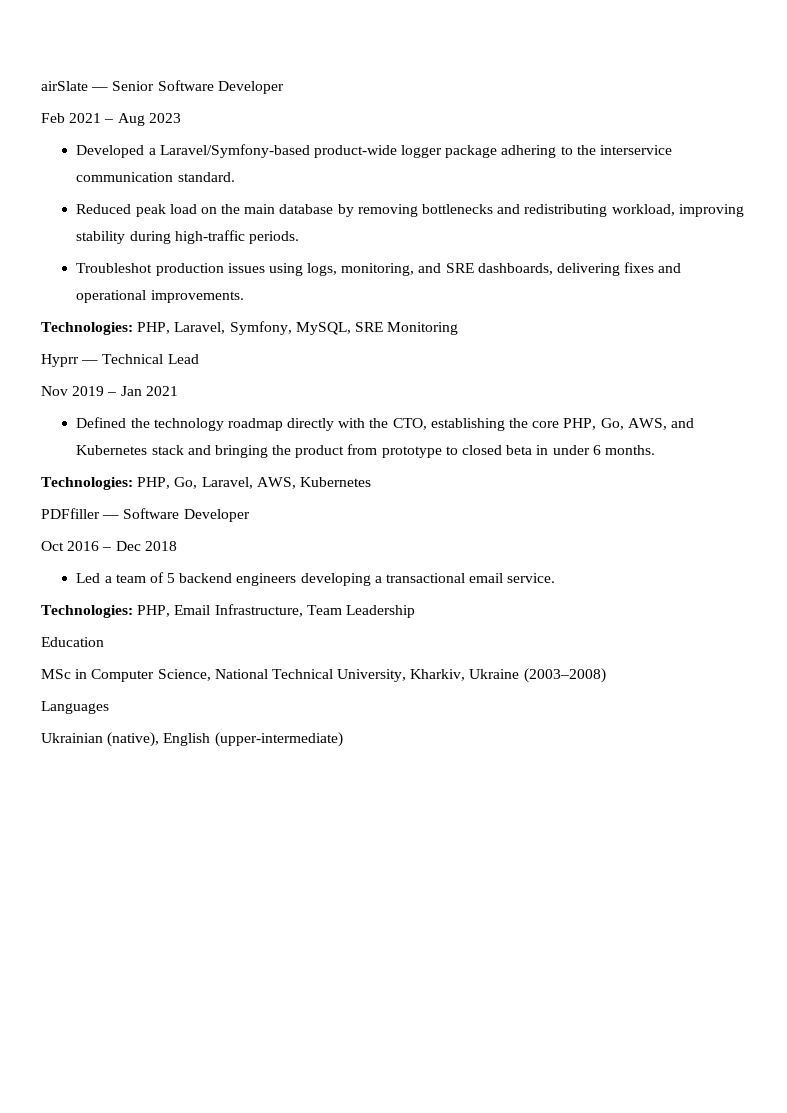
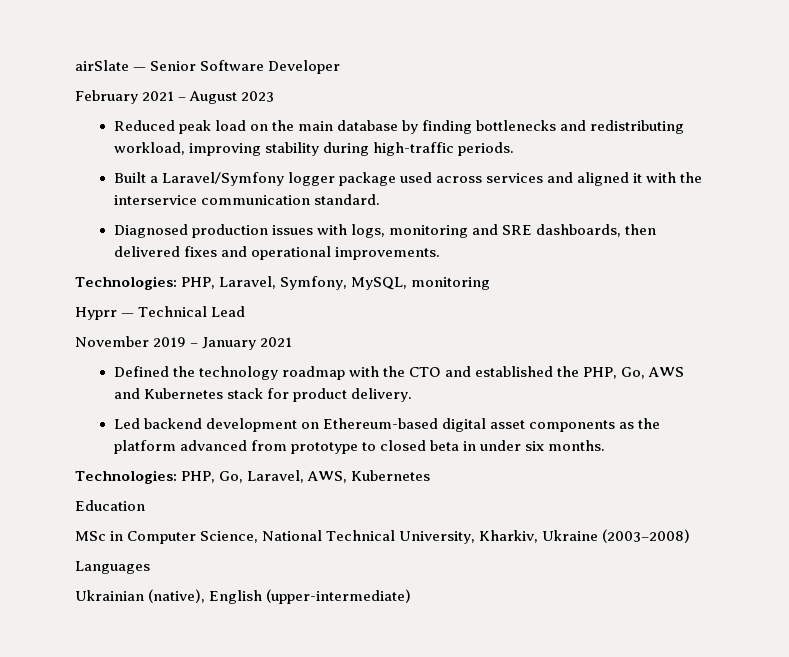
[41,113,65,123] Feb -> [75,90,138,104] February
[117,113,145,126] Aug -> [189,91,238,104] August
[76,144,673,158] [76,172,235,182] // Developed a Laravel/Symfony-based product-wide logger package adhering to the interservice communication standard. -> (275, 96) none
[357,204,418,217] removing -> [421,120,472,134] finding
[76,263,415,276] Troubleshot production issues using logs, monitoring, -> [113,172,703,186] [113,194,380,205] [113,224,468,238] Built a Laravel/Symfony logger package used across services and aligned it with the interservice communication standard. // Diagnosed production issues with logs, monitoring
[557,263,621,276] delivering -> [624,224,656,235] [113,246,180,257] then delivered
[354,322,459,335] SRE Monitoring -> [411,277,491,290] monitoring
[41,386,68,396] Nov -> [75,336,149,347] November
[120,386,142,396] Jan -> [202,337,257,350] January
[287,418,667,431] directly with the CTO, establishing the core PHP, Go, AWS, -> [348,366,685,379] with the CTO and established the PHP, Go, AWS
[187,445,345,458] and bringing the product -> [266,388,412,402] [113,418,660,432] [113,440,247,454] for product delivery. // Led backend development on Ethereum-based digital asset components as the platform advanced
[592,445,601,455] 6 -> [524,441,544,451] six
[41,508,250,522] [41,541,177,551] [76,572,556,586] [41,604,415,618] // PDFfiller — Software Developer // Oct 2016 – Dec 2018 // Led a team of 5 backend engineers developing a transactional email service. // Technologies: PHP, Email Infrastructure, Team Leadership -> (431, 475) none

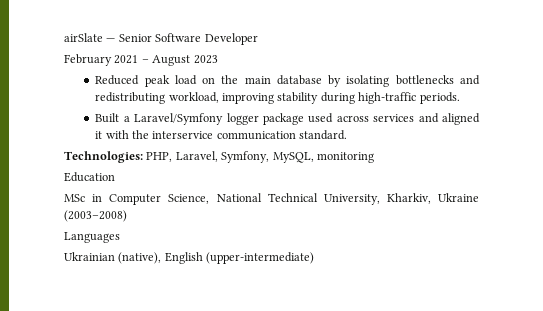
[421,120,472,134] finding -> [346,75,390,87] isolating
[113,224,656,238] [113,246,440,260] // Diagnosed production issues with logs, monitoring and SRE dashboards, then delivered fixes and operational improvements. -> (348, 135) none
[75,306,246,320] [75,336,293,350] [113,366,685,380] [113,388,412,402] [113,418,660,432] [113,440,606,454] [75,470,431,484] // Hyprr — Technical Lead // November 2019 – January 2021 // Defined the technology roadmap with the CTO and established the PHP, Go, AWS and Kubernetes stack for product delivery. // Led backend development on Ethereum-based digital asset components as the platform advanced from prototype to closed beta in under six months. // Technologies: PHP, Go, Laravel, AWS, Kubernetes -> (374, 157) none

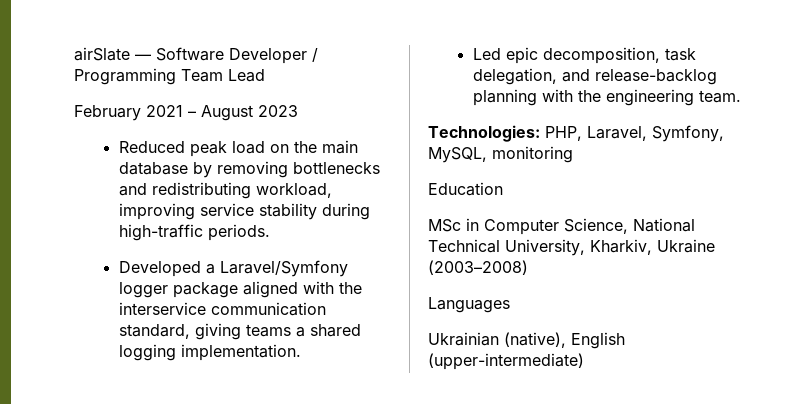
[118,34,152,42] Senior -> (151, 57) none
(258, 39) none -> [312,48,318,62] [74,68,265,85] / Programming Team Lead
[346,75,390,87] isolating -> [216,161,288,178] removing
(275, 98) none -> [199,203,254,216] service
[95,113,120,123] Built -> [118,261,201,277] Developed
[308,113,481,125] [95,130,348,140] used across services and aligned it with the interservice communication standard. -> [242,281,362,298] [118,302,326,316] [118,323,361,340] [118,344,301,361] [472,47,696,64] [472,68,717,85] [472,89,741,106] aligned with the interservice communication standard, giving teams a shared logging implementation. // Led epic decomposition, task delegation, and release-backlog planning with the engineering team.

